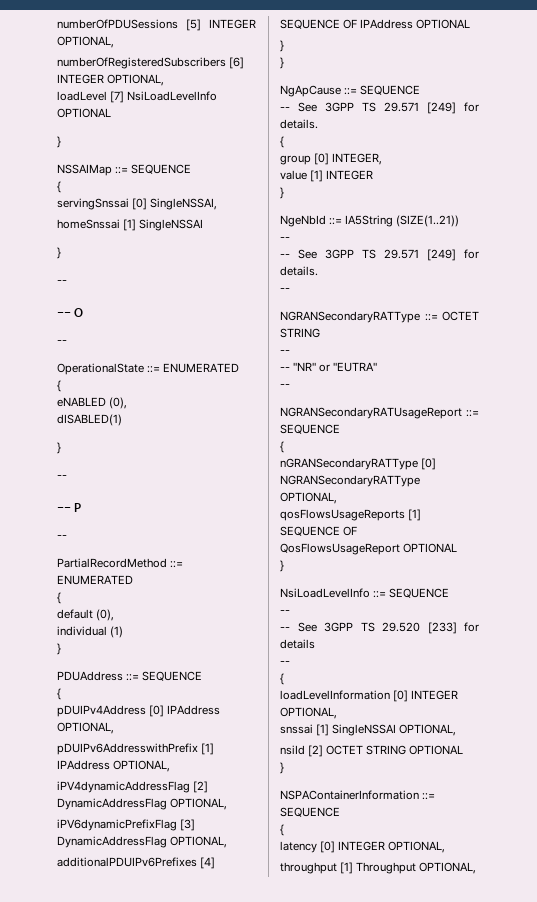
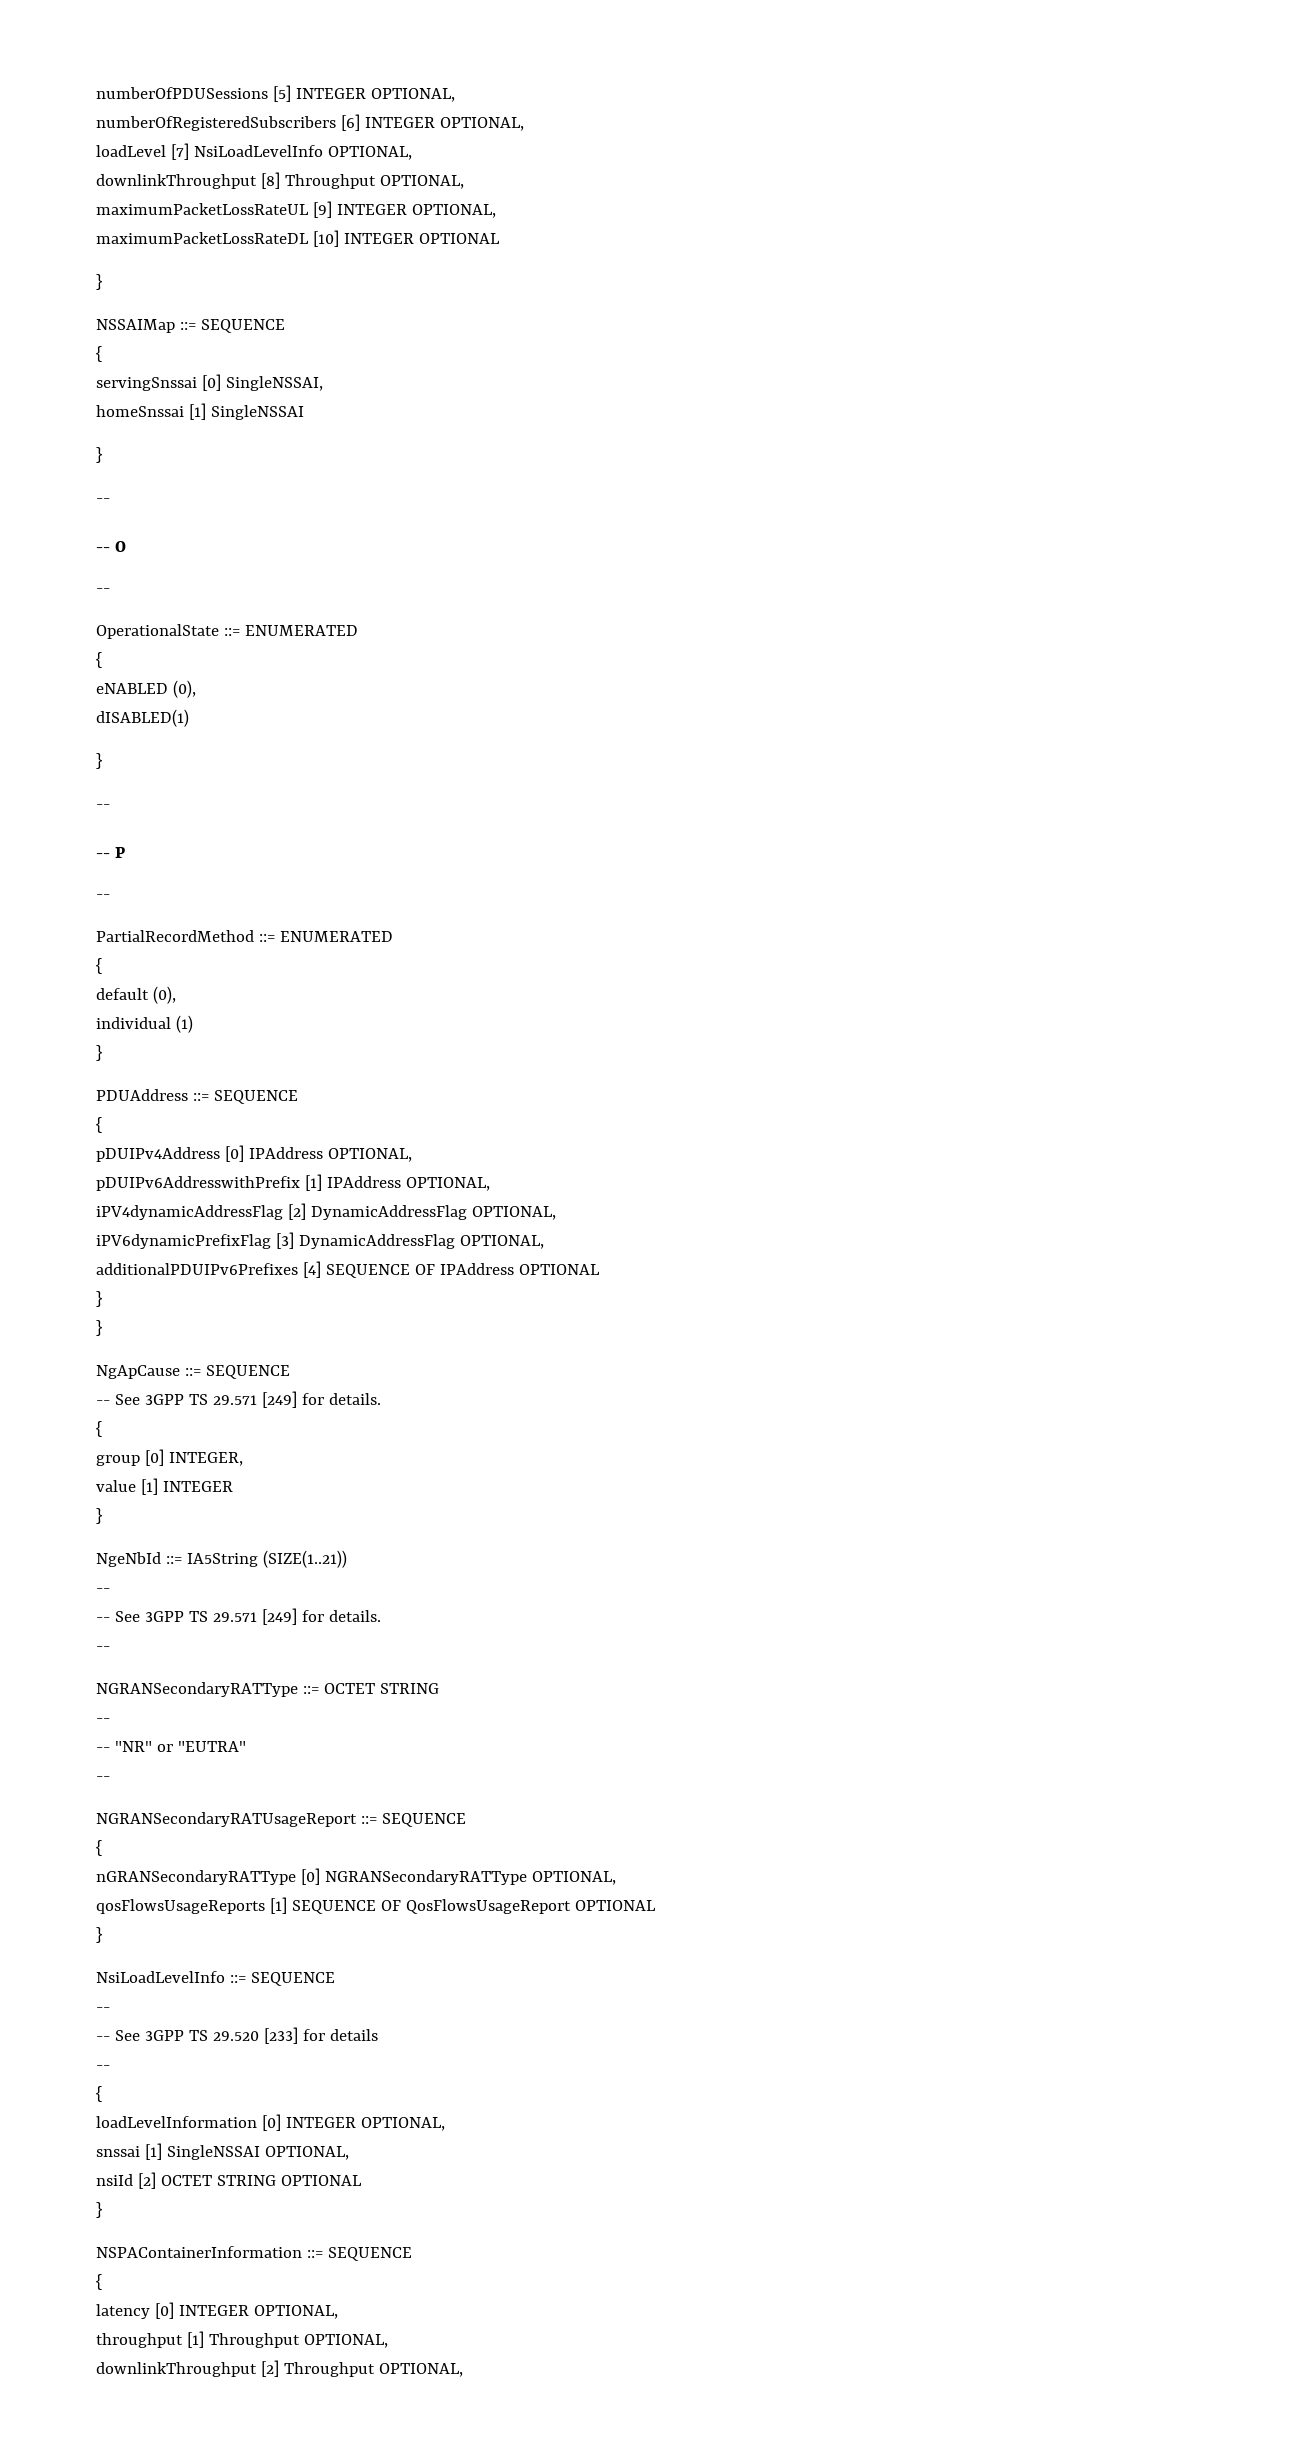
(218, 96) none -> [327,146,412,160] [96,172,464,189] [96,201,496,218] [96,230,414,247] OPTIONAL, // downlinkThroughput [8] Throughput OPTIONAL, // maximumPacketLossRateUL [9] INTEGER OPTIONAL, // maximumPacketLossRateDL [10] INTEGER
(477, 868) none -> [96,2360,463,2377] // downlinkThroughput [2] Throughput OPTIONAL,

